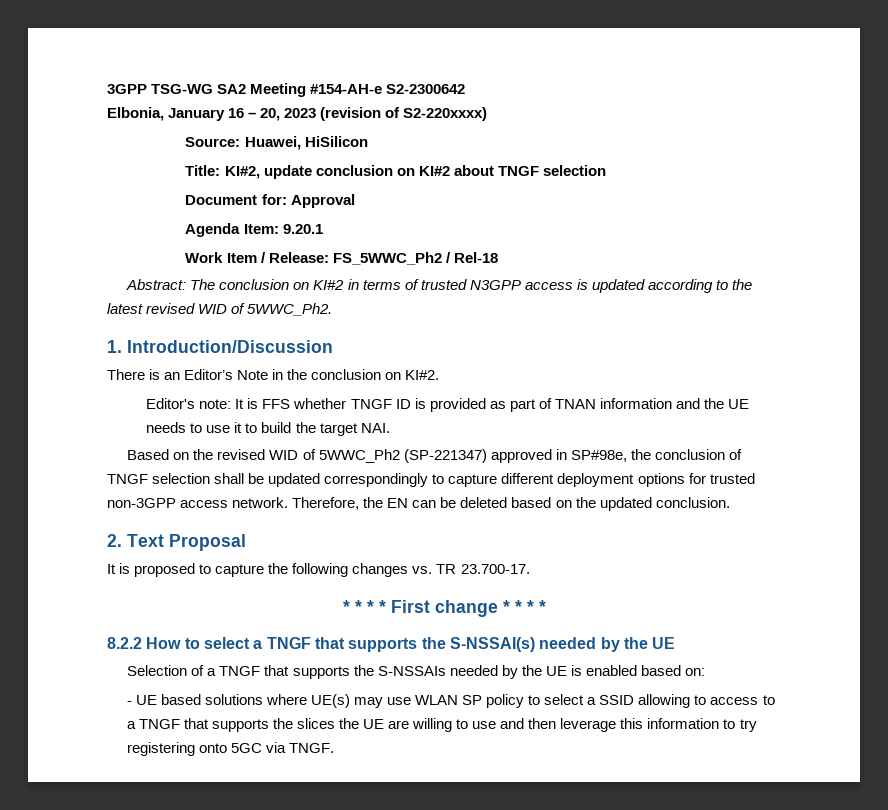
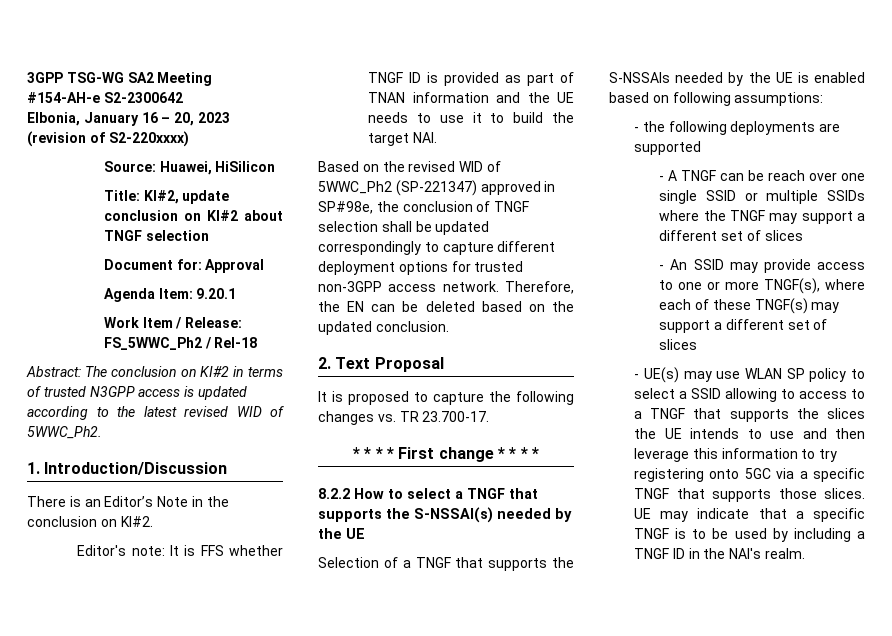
[685,668,706,676] [126,694,307,705] on: // - UE based solutions where -> [652,92,824,106] [634,121,841,135] [634,141,702,155] [659,170,865,181] [659,190,865,204] [659,210,865,224] [659,230,803,241] [659,259,865,273] [659,278,865,294] [659,298,840,314] [659,319,828,333] [659,339,698,350] [634,374,640,379] on following assumptions: // - the following deployments are supported // - A TNGF can be reach over one single SSID or multiple SSIDs where the TNGF may support a different set of slices // - An SSID may provide access to one or more TNGF(s), where each of these TNGF(s) may support a different set of slices // -
[388,718,453,732] are willing -> [690,428,740,439] intends
[288,743,334,753] TNGF. -> [799,468,865,482] [634,488,865,502] [634,508,865,522] [634,528,865,542] [634,548,805,559] a specific TNGF that supports those slices. UE may indicate that a specific TNGF is to be used by including a TNGF ID in the NAI's realm.

